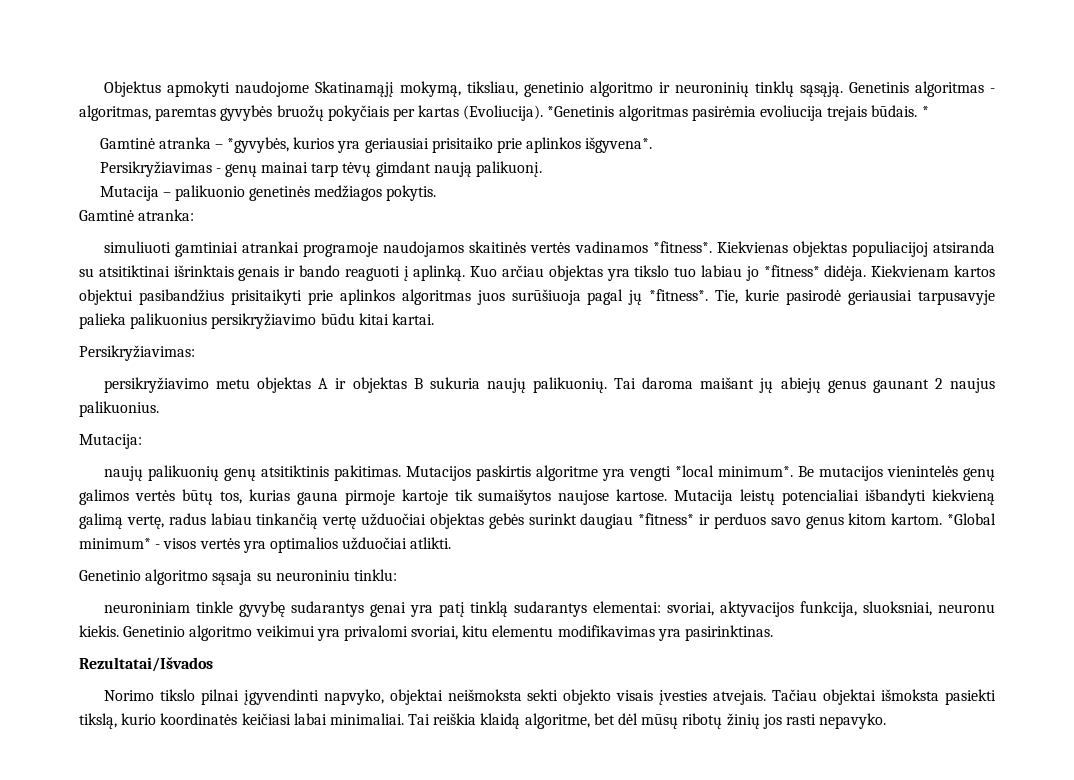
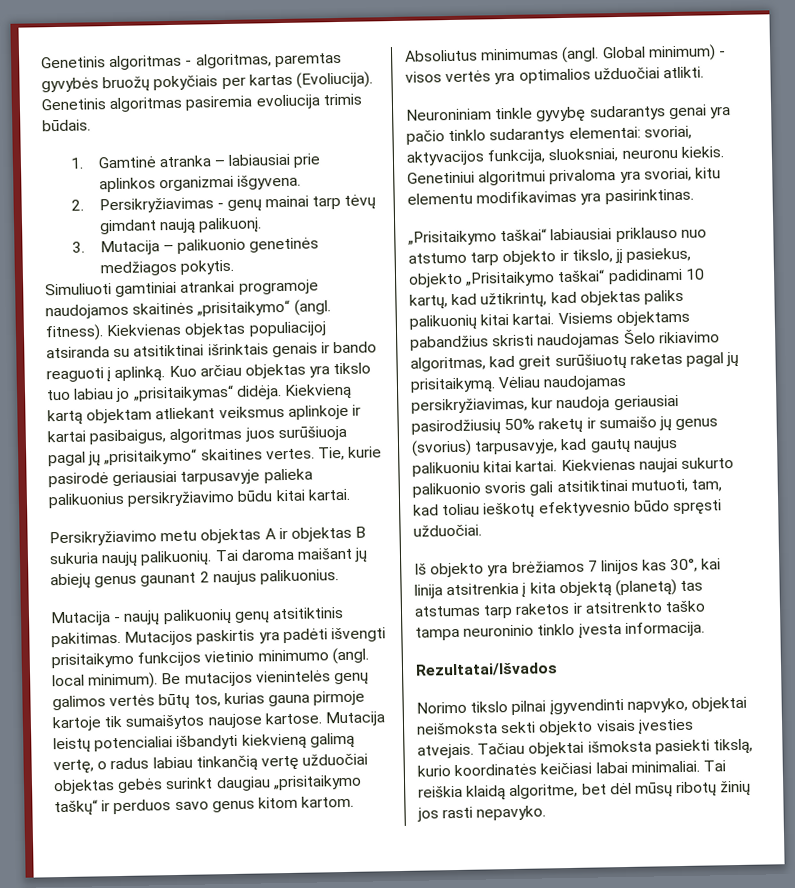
[103,81,843,97] Objektus apmokyti naudojome Skatinamąjį mokymą, tiksliau, genetinio algoritmo ir neuroninių tinklų sąsąją. -> (41, 62) none
[547,105,868,121] *Genetinis algoritmas pasirėmia evoliucija trejais -> [41,93,362,113] Genetinis algoritmas pasiremia evoliucija trimis
[921,106,929,117] * // -> [69,157,84,169] // 1.
[227,137,653,153] *gyvybės, kurios yra geriausiai prisitaiko prie aplinkos išgyvena*. // -> [228,153,322,168] [98,174,301,193] [70,199,84,211] labiausiai prie aplinkos organizmai išgyvena. // 2.
(543, 169) none -> [71,241,85,253] 3.
[79,209,195,221] [103,241,171,253] Gamtinė atranka: // simuliuoti -> [45,283,112,296] Simuliuoti
[530,241,712,253] vertės vadinamos *fitness*. -> [196,299,331,317] [45,324,104,342] „prisitaikymo“ (angl. fitness).
[763,265,995,281] [79,289,395,305] *fitness* didėja. Kiekvienam kartos objektui pasibandžius prisitaikyti prie aplinkos -> [131,383,352,402] [47,404,361,426] [47,429,167,445] „prisitaikymas“ didėja. Kiekvieną kartą objektam atliekant veiksmus aplinkoje ir kartai pasibaigus,
[649,289,709,301] *fitness*. -> [103,448,315,466] „prisitaikymo“ skaitines vertes.
[79,345,195,361] [103,377,209,393] Persikryžiavimas: // persikryžiavimo -> [49,530,157,547] Persikryžiavimo
[79,434,142,449] Mutacija: // -> [50,611,122,627] Mutacija -
[535,465,793,481] algoritme yra vengti *local minimum*. -> [258,627,386,644] [51,647,369,669] [52,672,159,690] yra padėti išvengti prisitaikymo funkcijos vietinio minimumo (angl. local minimum).
(164, 522) none -> [97,761,108,770] o
[638,513,695,525] *fitness* -> [271,774,362,791] [54,799,98,817] „prisitaikymo taškų“
[947,513,997,525] [79,538,151,549] *Global minimum* -> [405,44,716,64] Absoliutus minimumas (angl. Global minimum)
[79,569,397,585] [103,602,190,613] Genetinio algoritmo sąsaja su neuroniniu tinklu: // neuroniniam -> [406,108,492,121] Neuroniniam
[438,601,509,617] patį tinklą -> [406,129,487,145] pačio tinklo
[123,625,408,641] Genetinio algoritmo veikimui yra privalomi -> [407,169,641,186] Genetiniui algoritmui privaloma yra
(774, 633) none -> [407,226,707,246] [408,247,692,266] [408,268,705,288] [409,289,684,310] [409,310,690,331] [410,329,720,351] [410,351,740,372] [410,374,628,394] [411,394,679,414] [411,416,719,436] [411,437,678,457] [412,457,734,477] [412,478,722,498] [413,499,722,519] [413,524,482,537] [414,558,722,578] [414,579,704,599] [414,600,706,619] [415,621,705,641] // „Prisitaikymo taškai“ labiausiai priklauso nuo atstumo tarp objekto ir tikslo, jį pasiekus, objekto „Prisitaikymo taškai“ padidinami 10 kartų, kad užtikrintų, kad objektas paliks palikuonių kitai kartai. Visiems objektams pabandžius skristi naudojamas Šelo rikiavimo algoritmas, kad greit surūšiuotų raketas pagal jų prisitaikymą. Vėliau naudojamas persikryžiavimas, kur naudoja geriausiai pasirodžiusių 50% raketų ir sumaišo jų genus (svorius) tarpusavyje, kad gautų naujus palikuoniu kitai kartai. Kiekvienas naujai sukurto palikuonio svoris gali atsitiktinai mutuoti, tam, kad toliau ieškotų efektyvesnio būdo spręsti užduočiai. // Iš objekto yra brėžiamos 7 linijos kas 30°, kai linija atsitrenkia į kita objektą (planetą) tas atstumas tarp raketos ir atsitrenkto taško tampa neuroninio tinklo įvesta informacija.

